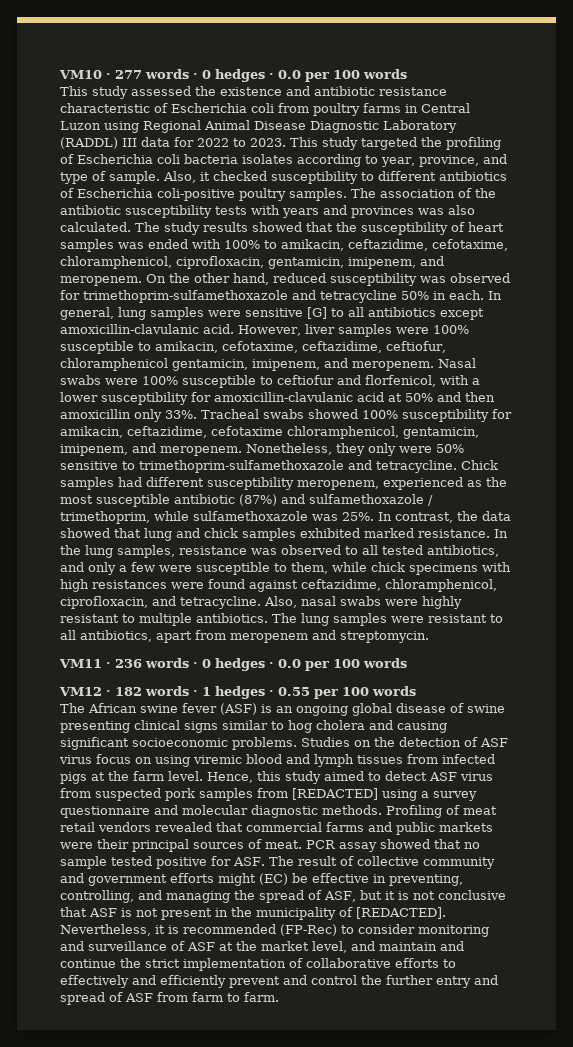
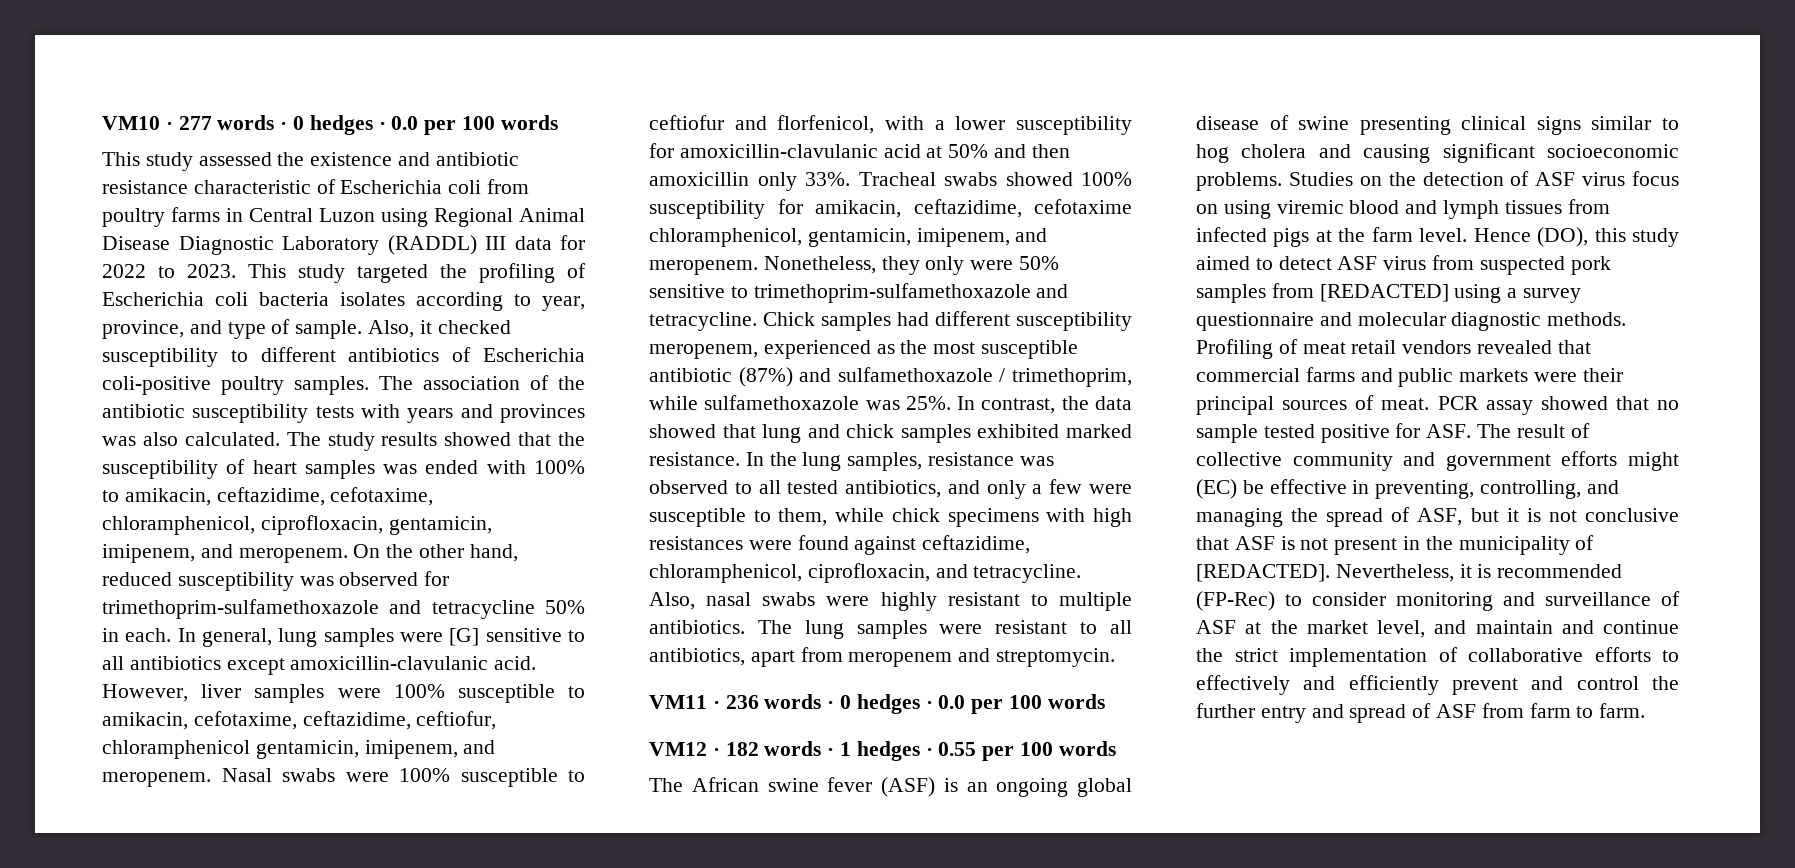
[245,307,327,319] sensitive [G] -> [449,628,562,646] [G] sensitive
[207,772,253,783] Hence, -> [1473,227,1589,247] Hence (DO),

